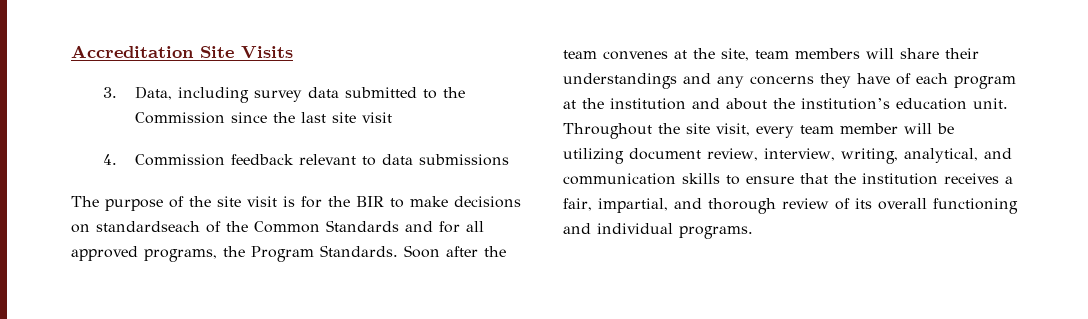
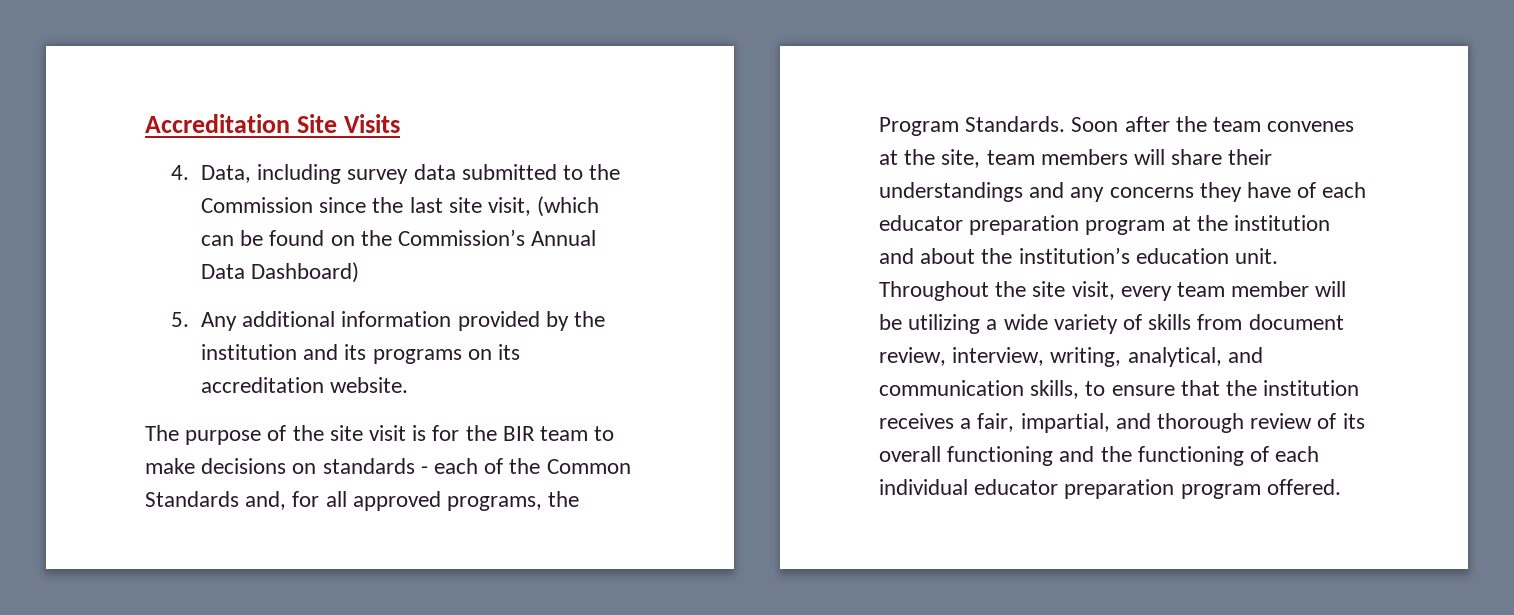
[102,87,117,98] 3. -> [171,165,190,180] 4.
[361,112,392,123] [102,154,509,166] visit // 4. Commission feedback relevant to data submissions -> [487,196,600,217] [200,229,597,246] [200,262,360,283] [171,311,605,331] [200,344,520,364] [200,377,409,393] visit, (which can be found on the Commission’s Annual Data Dashboard) // 5. Any additional information provided by the institution and its programs on its accreditation website.
(384, 201) none -> [540,426,589,441] team
[96,221,200,232] standardseach -> [322,458,479,474] standards - each
[405,221,433,232] and -> [245,491,287,510] and,
(948, 78) none -> [879,215,1080,235] educator preparation
(624, 156) none -> [986,314,1243,334] a wide variety of skills from
[682,173,720,184] skills -> [1030,380,1080,399] skills,
[597,223,753,239] individual programs. -> [1100,446,1320,466] [879,479,1341,499] the functioning of each individual educator preparation program offered.

